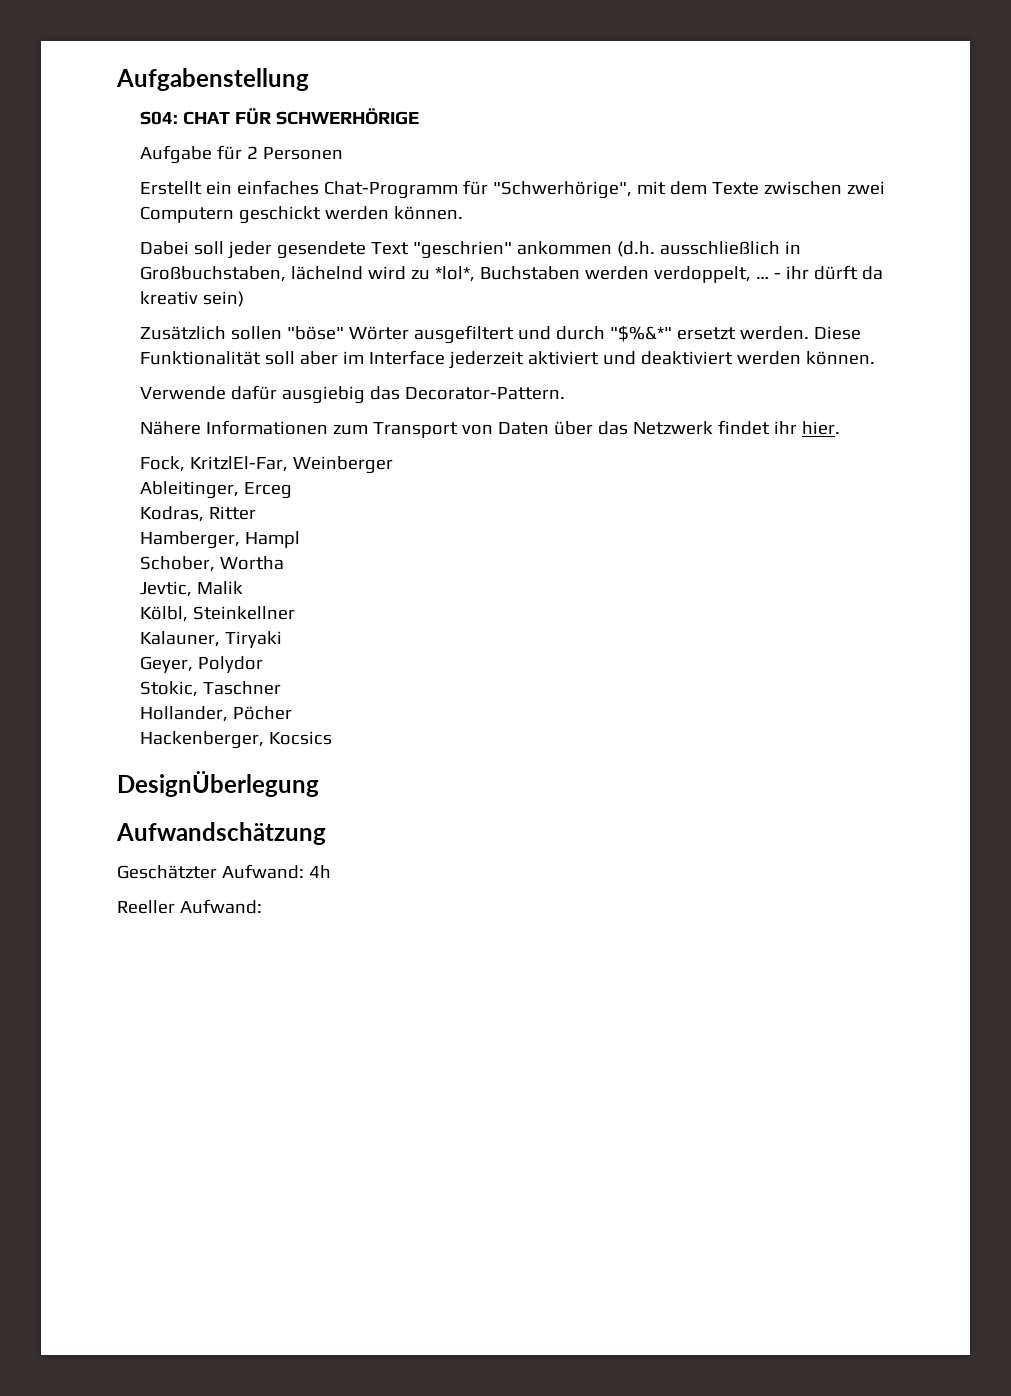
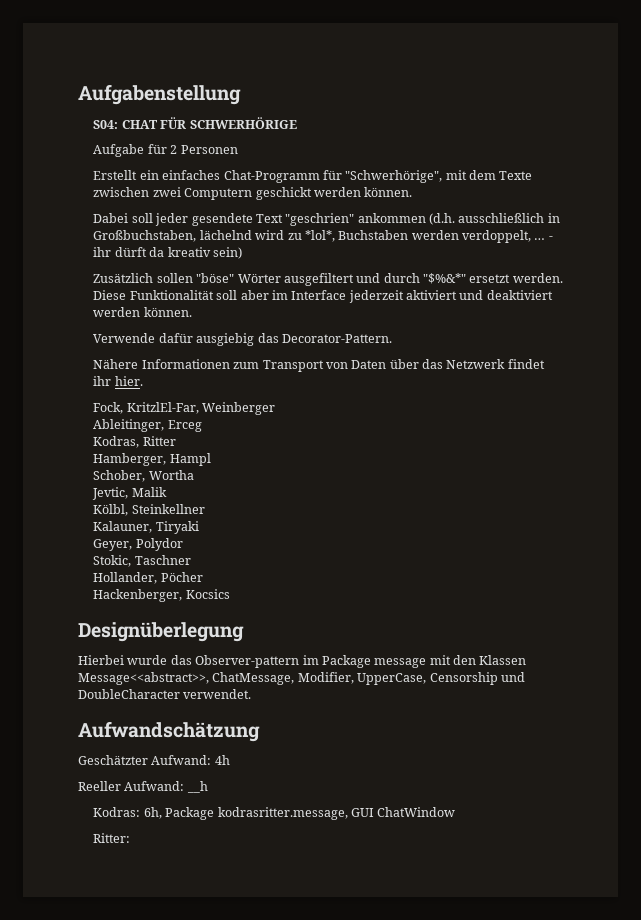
[117,771,319,797] DesignÜberlegung -> [78,622,244,642] [78,655,527,668] [78,672,525,685] [78,689,252,699] Designüberlegung // Hierbei wurde das Observer-pattern im Package message mit den Klassen Message<<abstract>>, ChatMessage, Modifier, UpperCase, Censorship und DoubleCharacter verwendet.
(262, 906) none -> [186,781,208,793] [93,807,456,820] [93,833,131,843] __h // Kodras: 6h, Package kodrasritter.message, GUI ChatWindow // Ritter:

